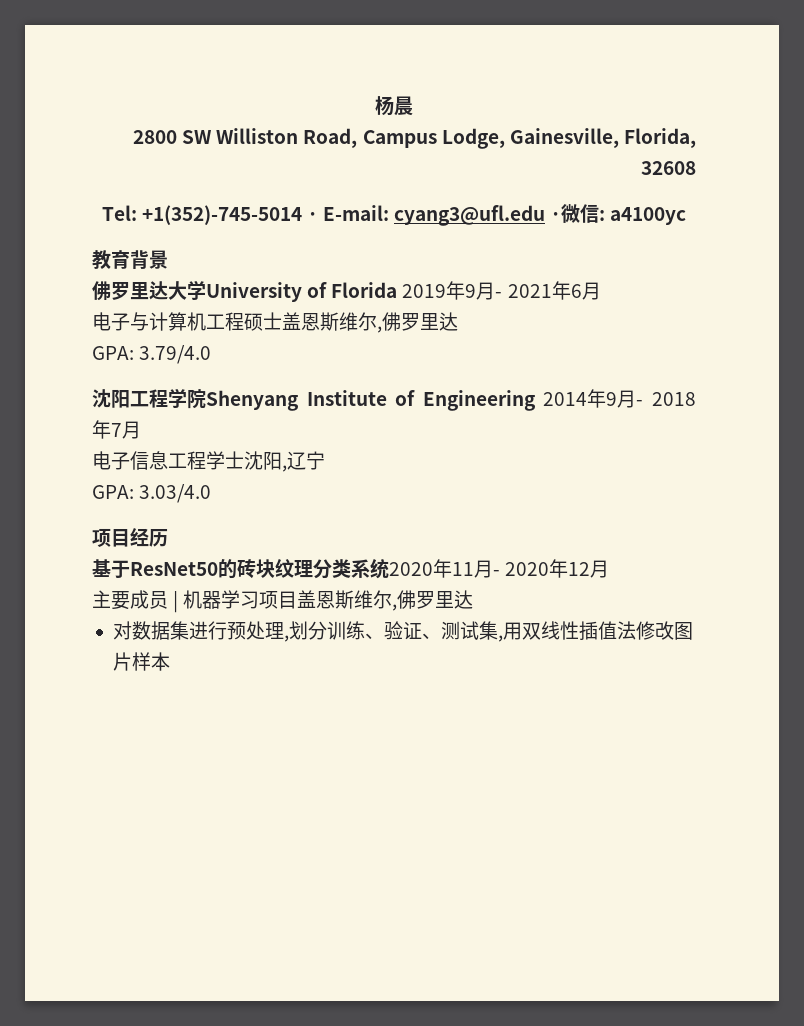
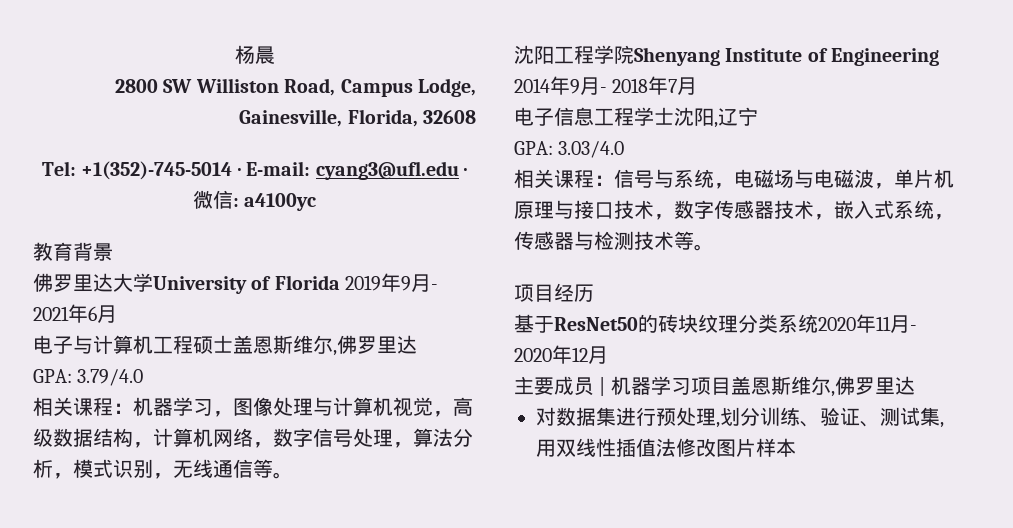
(212, 354) none -> [33,397,473,417] [33,428,473,448] [33,459,293,479] // 相关课程：机器学习，图像处理与计算机视觉，高级数据结构，计算机网络，数字信号处理，算法分析，模式识别，无线通信等。
(212, 493) none -> [514,169,954,189] [514,200,954,220] [514,231,714,251] // 相关课程：信号与系统，电磁场与电磁波，单片机原理与接口技术，数字传感器技术，嵌入式系统，传感器与检测技术等。

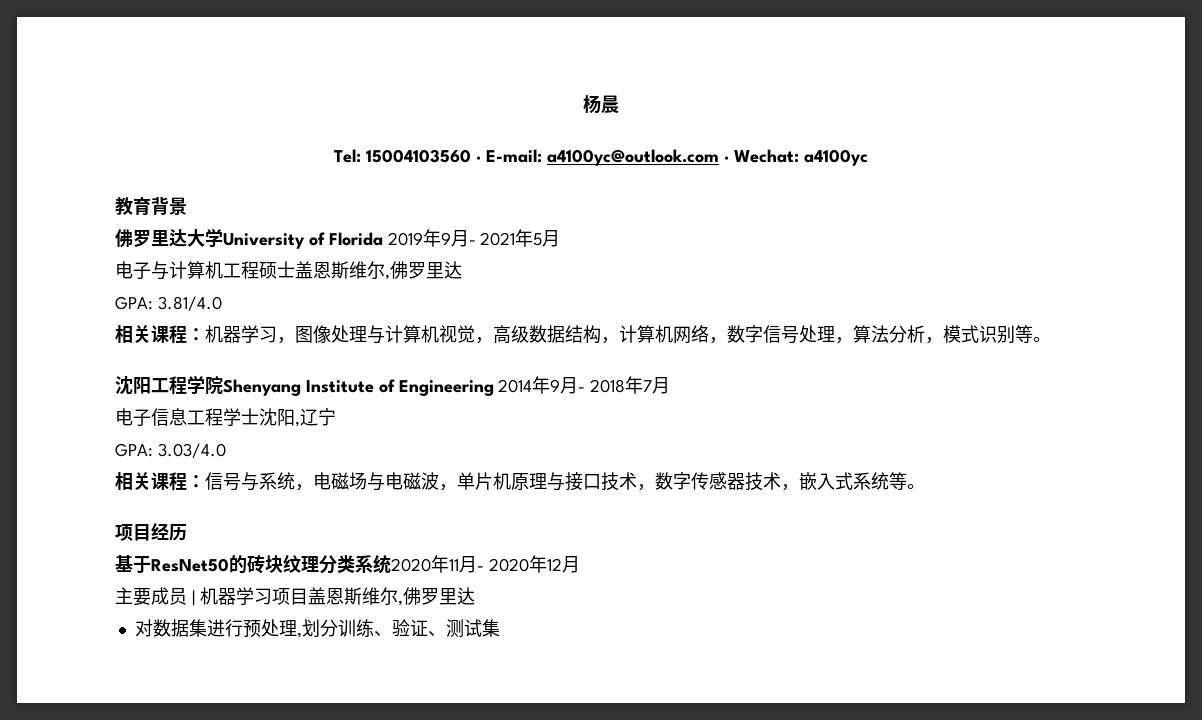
[115,78,476,97] [239,109,476,127] // 2800 SW Williston Road, Campus Lodge, Gainesville, Florida, 32608 -> (619, 104) none
[81,161,233,180] +1(352)-745-5014 -> [366,149,472,163] 15004103560
[315,161,467,180] [192,190,239,209] cyang3@ufl.edu ·微信: -> [546,149,799,166] a4100yc@outlook.com · Wechat:
[88,306,97,321] 6 -> [533,233,543,246] 5
[77,369,144,386] 3.79/4.0 -> [157,296,222,311] 3.81/4.0
[153,459,253,479] ，无线通信 -> (1015, 334) none
[934,214,954,220] [514,231,674,250] ，传感器与检测技术 -> (889, 481) none
[940,422,944,428] [536,438,796,457] ,用双线性插值法修改图片样本 -> (500, 628) none

